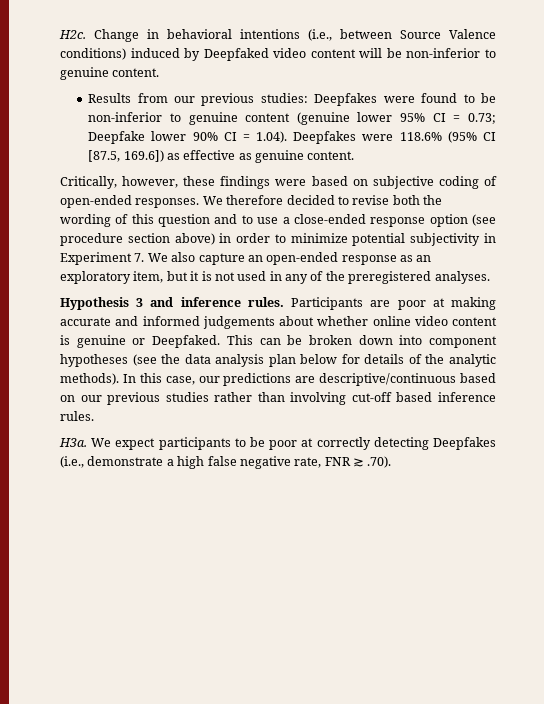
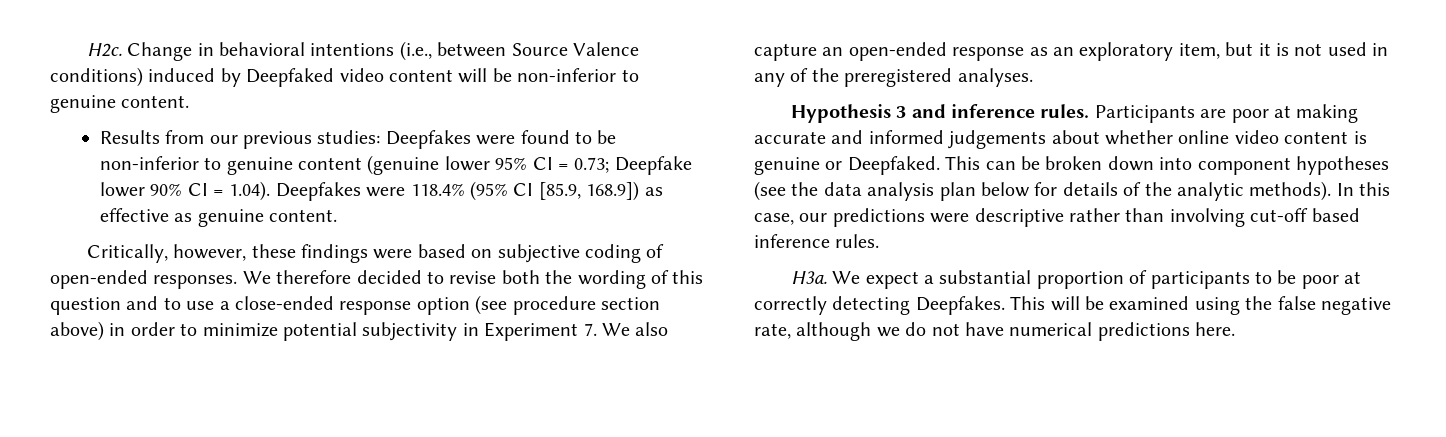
[399,132,442,141] 118.6% -> [410,183,465,196] 118.4%
[88,150,164,162] [87.5, 169.6]) -> [538,181,640,201] [85.9, 168.9])
[295,373,496,386] [60,392,209,405] are descriptive/continuous based on our previous studies -> [930,208,1064,227] were descriptive
(156, 444) none -> [924,270,1148,289] a substantial proportion of
[432,437,496,450] [60,456,392,469] Deepfakes (i.e., demonstrate a high false negative rate, FNR ≳ .70). -> [915,296,1391,315] [754,322,1236,341] Deepfakes. This will be examined using the false negative rate, although we do not have numerical predictions here.

